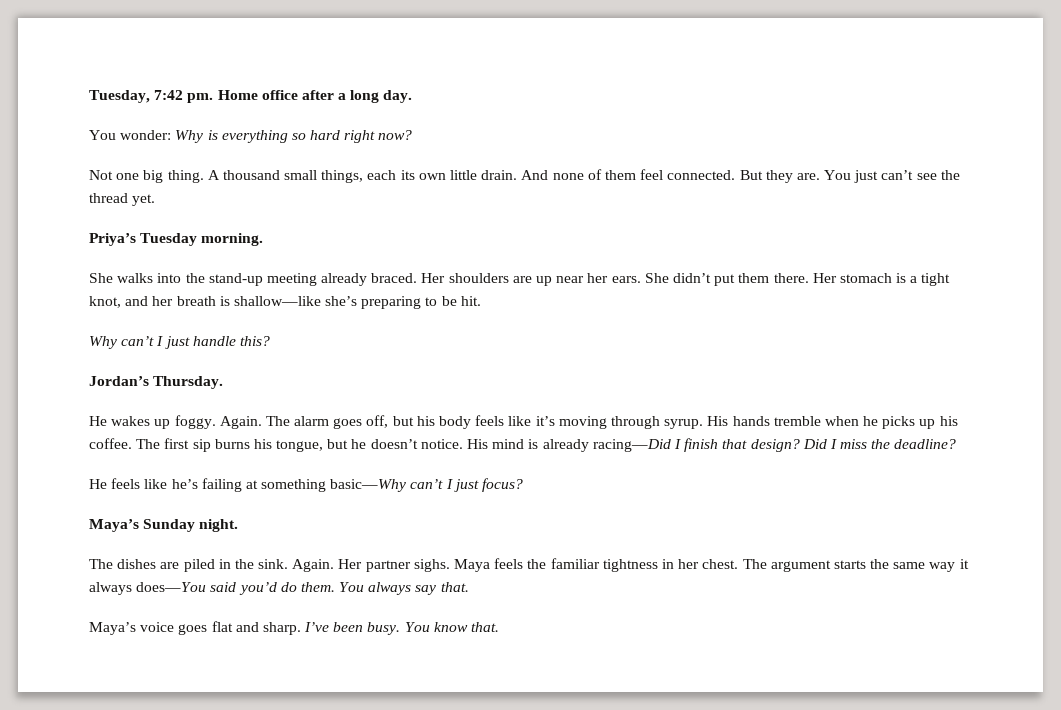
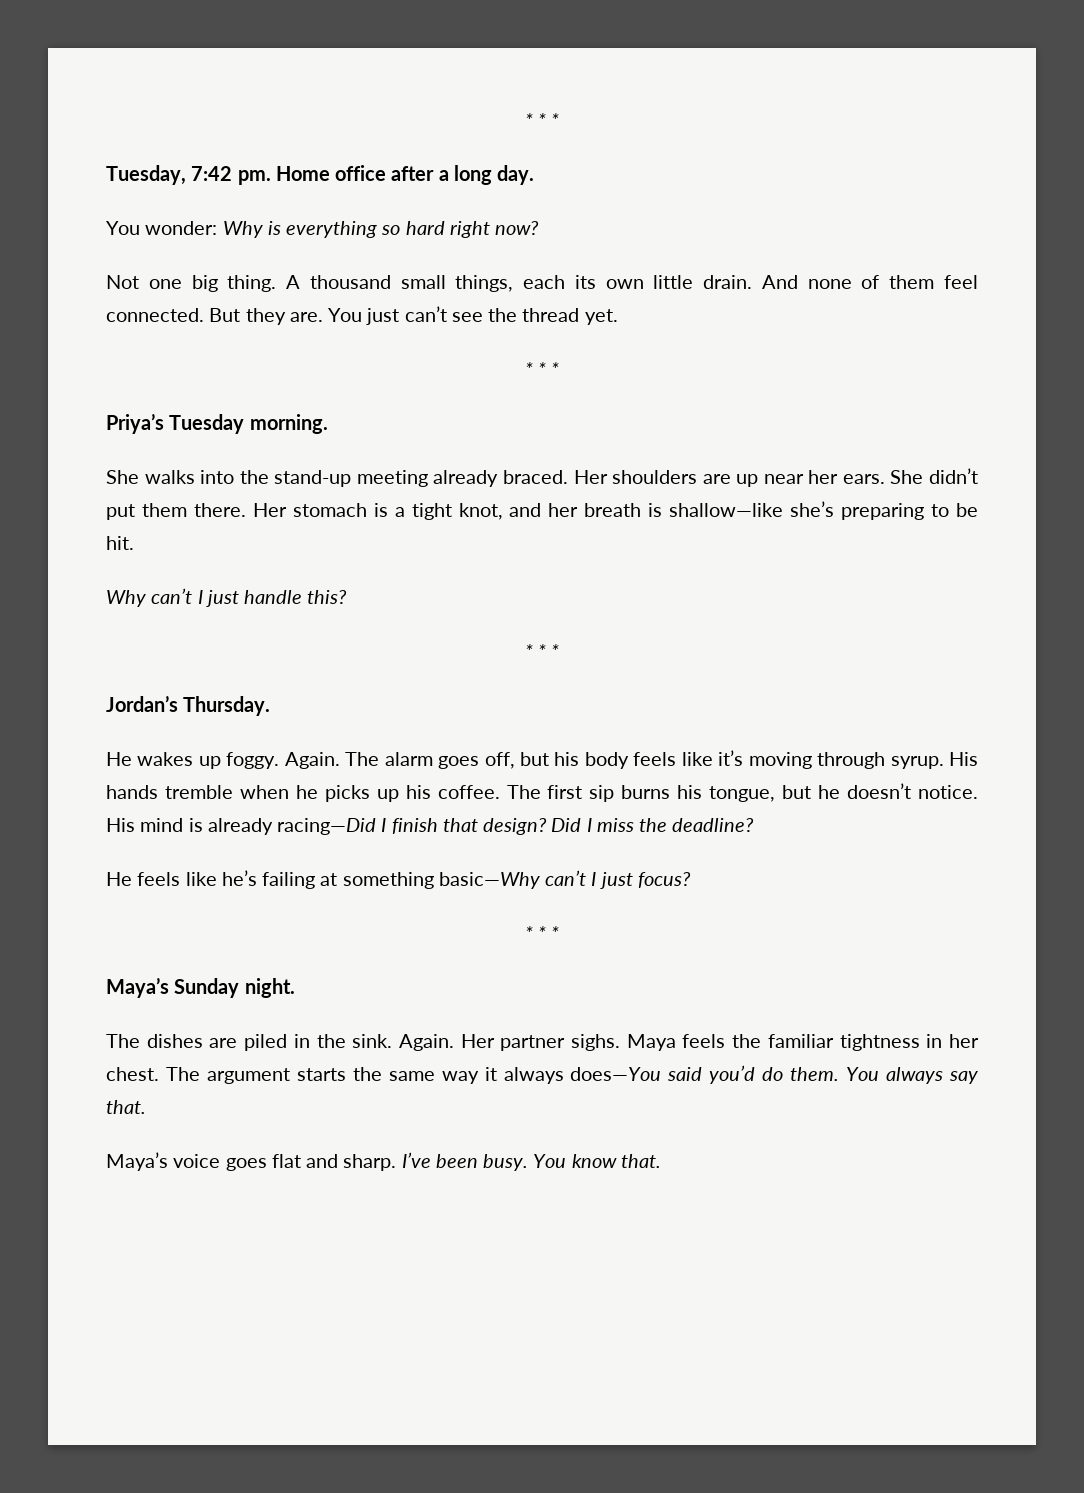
(89, 96) none -> [524,113,560,127] * * * //
(156, 200) none -> [524,362,560,376] // * * *
(270, 341) none -> [524,644,560,658] // * * *
(524, 485) none -> [524,926,560,940] // * * *

